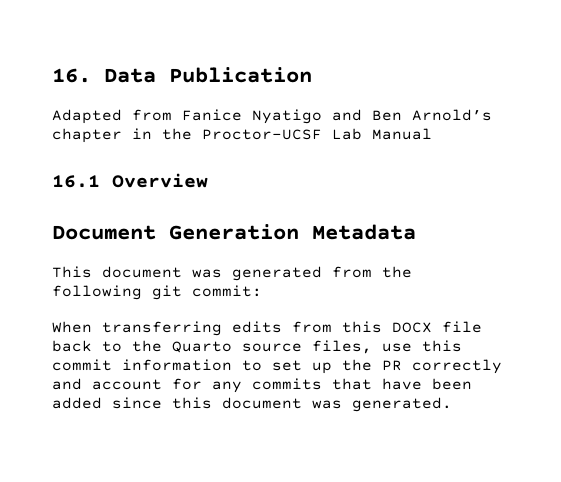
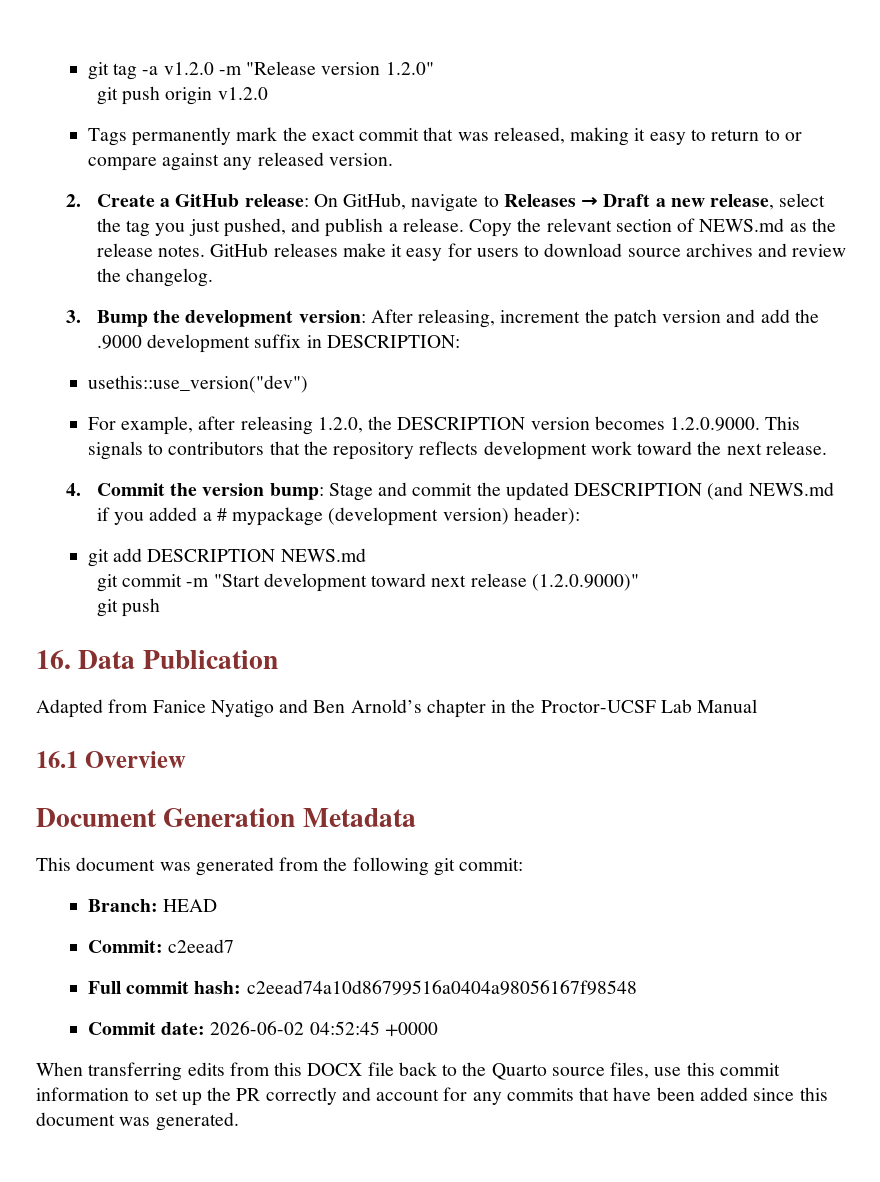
(52, 75) none -> [87,61,434,80] [96,86,268,105] [87,127,802,146] [87,152,393,171] [66,193,826,212] [96,218,837,237] [96,243,847,261] [96,268,214,287] [66,309,819,328] [96,334,460,353] [87,375,308,393] [87,416,801,435] [87,441,828,460] [66,482,834,501] [96,507,580,526] [87,548,366,567] [96,573,639,592] [96,598,161,617] git tag -a v1.2.0 -m "Release version 1.2.0" // git push origin v1.2.0 // Tags permanently mark the exact commit that was released, making it easy to return to or compare against any released version. // 2. Create a GitHub release: On GitHub, navigate to Releases → Draft a new release, select the tag you just pushed, and publish a release. Copy the relevant section of NEWS.md as the release notes. GitHub releases make it easy for users to download source archives and review the changelog. // 3. Bump the development version: After releasing, increment the patch version and add the .9000 development suffix in DESCRIPTION: // usethis::use_version("dev") // For example, after releasing 1.2.0, the DESCRIPTION version becomes 1.2.0.9000. This signals to contributors that the repository reflects development work toward the next release. // 4. Commit the version bump: Stage and commit the updated DESCRIPTION (and NEWS.md if you added a # mypackage (development version) header): // git add DESCRIPTION NEWS.md // git commit -m "Start development toward next release (1.2.0.9000)" // git push //
(262, 291) none -> [87,899,218,912] [87,939,235,953] [87,980,637,995] [87,1021,438,1037] // Branch: HEAD // Commit: c2eead7 // Full commit hash: c2eead74a10d86799516a0404a98056167f98548 // Commit date: 2026-06-02 04:52:45 +0000

